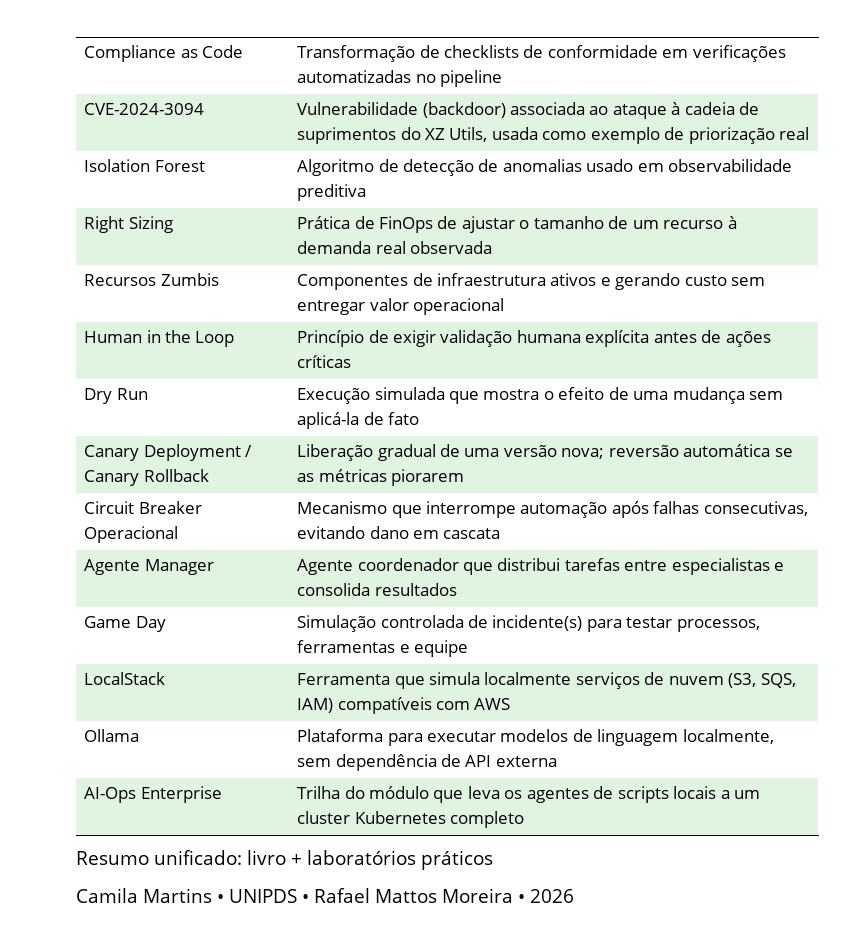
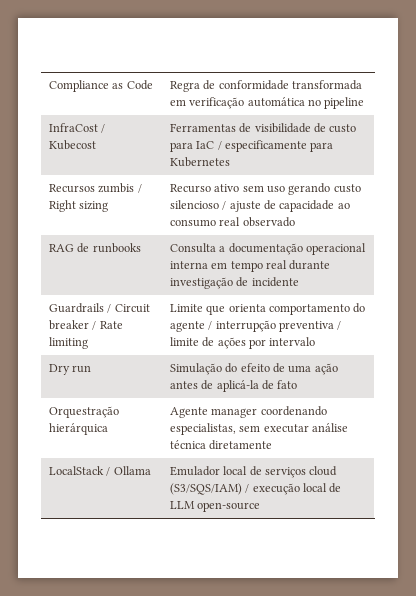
[297,45,786,62] [297,70,503,87] [84,103,205,115] [297,102,760,119] [297,127,810,144] [84,159,205,172] [297,159,793,176] [297,184,367,201] [84,216,173,233] [297,216,737,233] [297,241,493,254] [84,273,219,286] [297,273,766,290] [297,298,505,315] [84,330,235,347] [297,330,771,347] [297,355,352,368] [84,388,148,404] [297,387,784,404] [297,412,420,429] [84,444,253,461] [84,469,209,486] [297,444,793,461] [297,469,465,486] [84,501,202,514] [84,526,179,543] [297,501,808,518] [297,526,501,539] [84,559,214,575] [297,558,785,575] [297,583,457,596] [84,616,166,632] [297,615,760,632] [297,640,469,657] [84,672,166,685] [297,672,796,689] [297,697,511,714] [84,729,140,742] [297,729,774,746] [297,754,557,771] [84,786,222,803] [297,786,761,803] [297,811,525,828] [76,850,493,870] [76,888,574,903] Transformação de checklists de conformidade em verificações automatizadas no pipeline // CVE-2024-3094 | Vulnerabilidade (backdoor) associada ao ataque à cadeia de suprimentos do XZ Utils, usada como exemplo de priorização real // Isolation Forest | Algoritmo de detecção de anomalias usado em observabilidade preditiva // Right Sizing | Prática de FinOps de ajustar o tamanho de um recurso à demanda real observada // Recursos Zumbis | Componentes de infraestrutura ativos e gerando custo sem entregar valor operacional // Human in the Loop | Princípio de exigir validação humana explícita antes de ações críticas // Dry Run | Execução simulada que mostra o efeito de uma mudança sem aplicá-la de fato // Canary Deployment / Canary Rollback | Liberação gradual de uma versão nova; reversão automática se as métricas piorarem // Circuit Breaker Operacional | Mecanismo que interrompe automação após falhas consecutivas, evitando dano em cascata // Agente Manager | Agente coordenador que distribui tarefas entre especialistas e consolida resultados // Game Day | Simulação controlada de incidente(s) para testar processos, ferramentas e equipe // LocalStack | Ferramenta que simula localmente serviços de nuvem (S3, SQS, IAM) compatíveis com AWS // Ollama | Plataforma para executar modelos de linguagem localmente, sem dependência de API externa // AI-Ops Enterprise | Trilha do módulo que leva os agentes de scripts locais a um cluster Kubernetes completo // Resumo unificado: livro + laboratórios práticos // Camila Martins • UNIPDS • Rafael Mattos Moreira • 2026 -> [169,80,362,92] [169,97,365,109] [48,123,106,133] [48,140,96,150] [169,123,357,133] [169,140,334,152] [169,157,230,167] [48,183,142,193] [48,200,109,212] [169,183,361,195] [169,200,350,212] [169,217,295,227] [48,243,141,253] [169,243,366,255] [169,260,331,272] [169,277,299,289] [48,303,150,313] [48,320,123,330] [48,337,88,349] [169,303,366,315] [169,320,342,332] [169,337,316,349] [48,364,92,375] [169,363,338,375] [169,380,298,392] [48,406,119,418] [48,423,108,435] [169,406,327,418] [169,423,348,435] [169,440,273,450] [48,466,151,476] [169,466,338,478] [169,483,342,495] [169,501,261,512] Regra de conformidade transformada em verificação automática no pipeline // InfraCost / Kubecost | Ferramentas de visibilidade de custo para IaC / especificamente para Kubernetes // Recursos zumbis / Right sizing | Recurso ativo sem uso gerando custo silencioso / ajuste de capacidade ao consumo real observado // RAG de runbooks | Consulta a documentação operacional interna em tempo real durante investigação de incidente // Guardrails / Circuit breaker / Rate limiting | Limite que orienta comportamento do agente / interrupção preventiva / limite de ações por intervalo // Dry run | Simulação do efeito de uma ação antes de aplicá-la de fato // Orquestração hierárquica | Agente manager coordenando especialistas, sem executar análise técnica diretamente // LocalStack / Ollama | Emulador local de serviços cloud (S3/SQS/IAM) / execução local de LLM open-source

